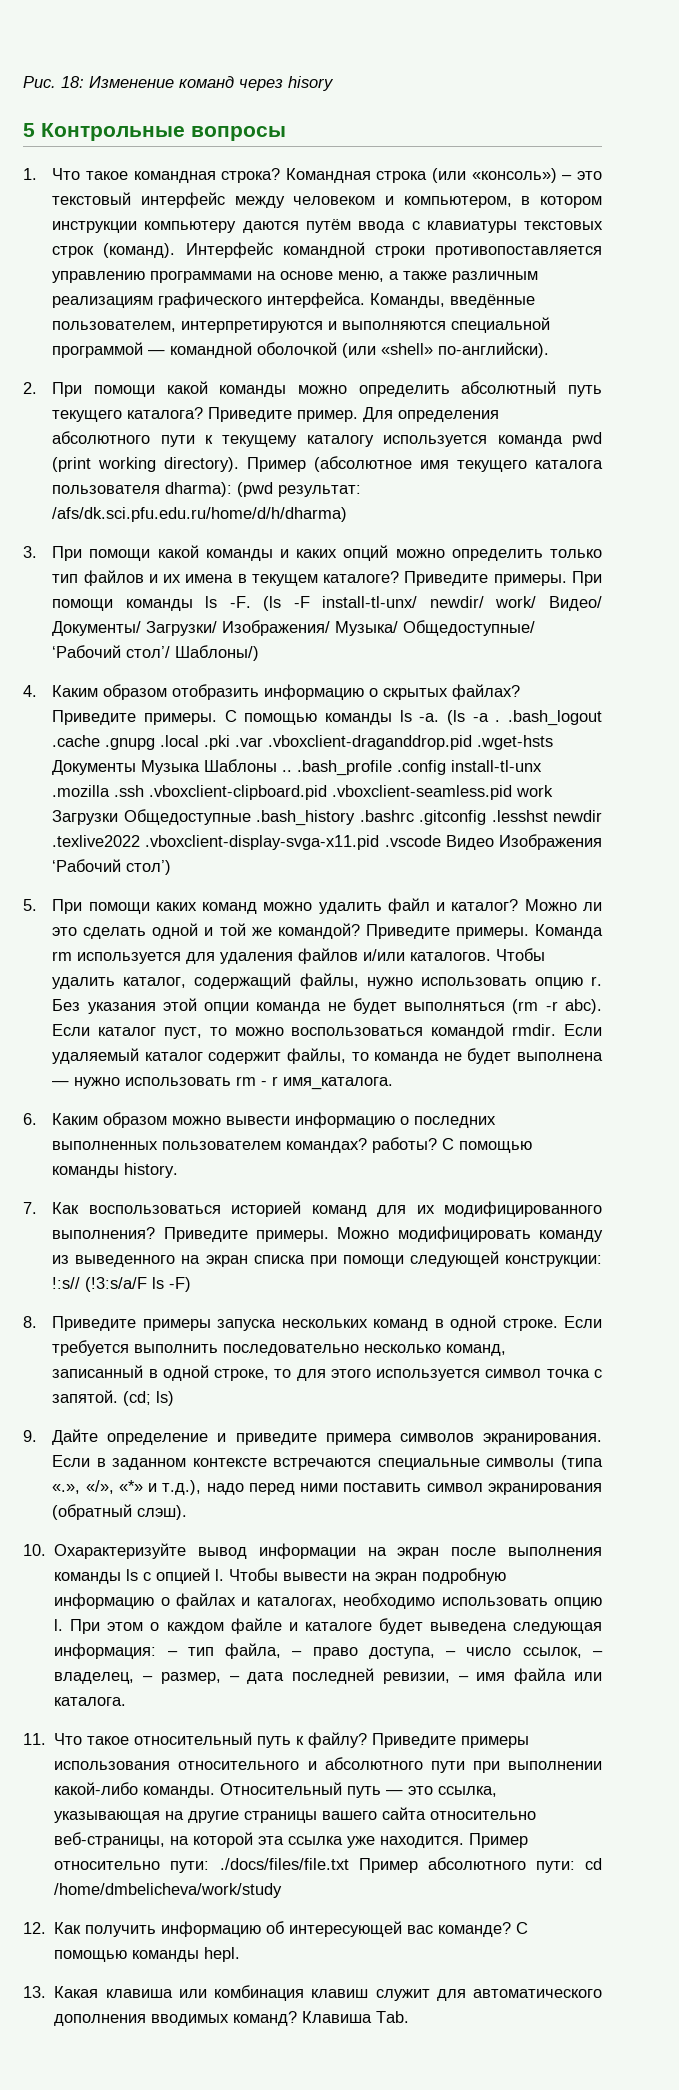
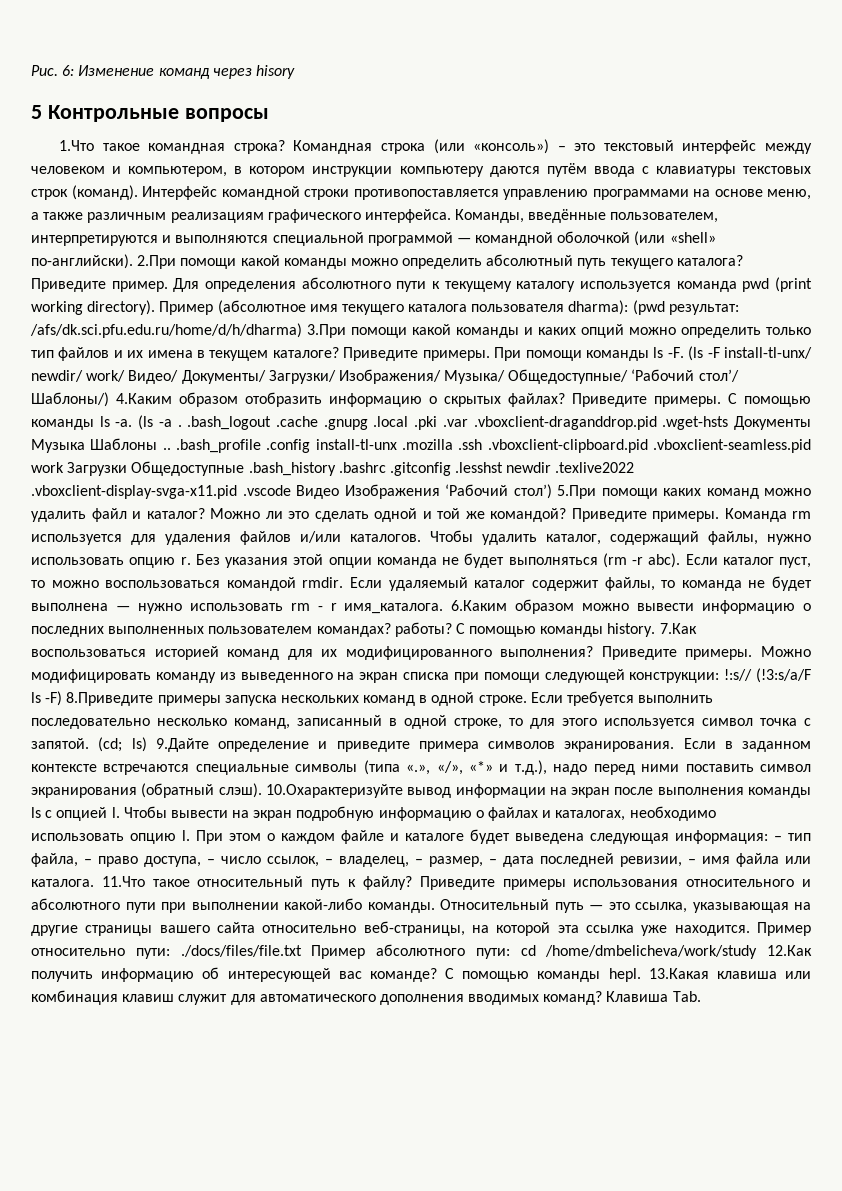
[61,76,84,88] 18: -> [62,65,75,76] 6:
[23,168,81,180] 1. Что -> [59,140,95,151] 1.Что
[23,382,83,397] // 2. При -> [137,255,177,269] 2.При
[23,546,83,561] // 3. При -> [307,324,346,338] 3.При
[23,685,99,697] // 4. Каким -> [116,393,172,404] 4.Каким
[23,899,83,914] // 5. При -> [557,485,596,499] 5.При
[23,1113,99,1125] // 6. Каким -> [451,600,508,611] 6.Каким
[23,1202,80,1214] // 7. Как -> [659,623,697,634] 7.Как
[23,1316,137,1331] // 8. Приведите -> [66,692,154,706] 8.Приведите
[23,1429,99,1445] // 9. Дайте -> [155,738,209,752] 9.Дайте
[23,1543,187,1559] // 10. Охарактеризуйте -> [265,784,403,798] 10.Охарактеризуйте
[23,1733,83,1745] // 11. Что -> [101,876,145,887] 11.Что
[23,1922,82,1934] // 12. Как -> [767,945,812,956] 12.Как
[23,1986,99,1998] // 13. Какая -> [648,968,709,979] 13.Какая

